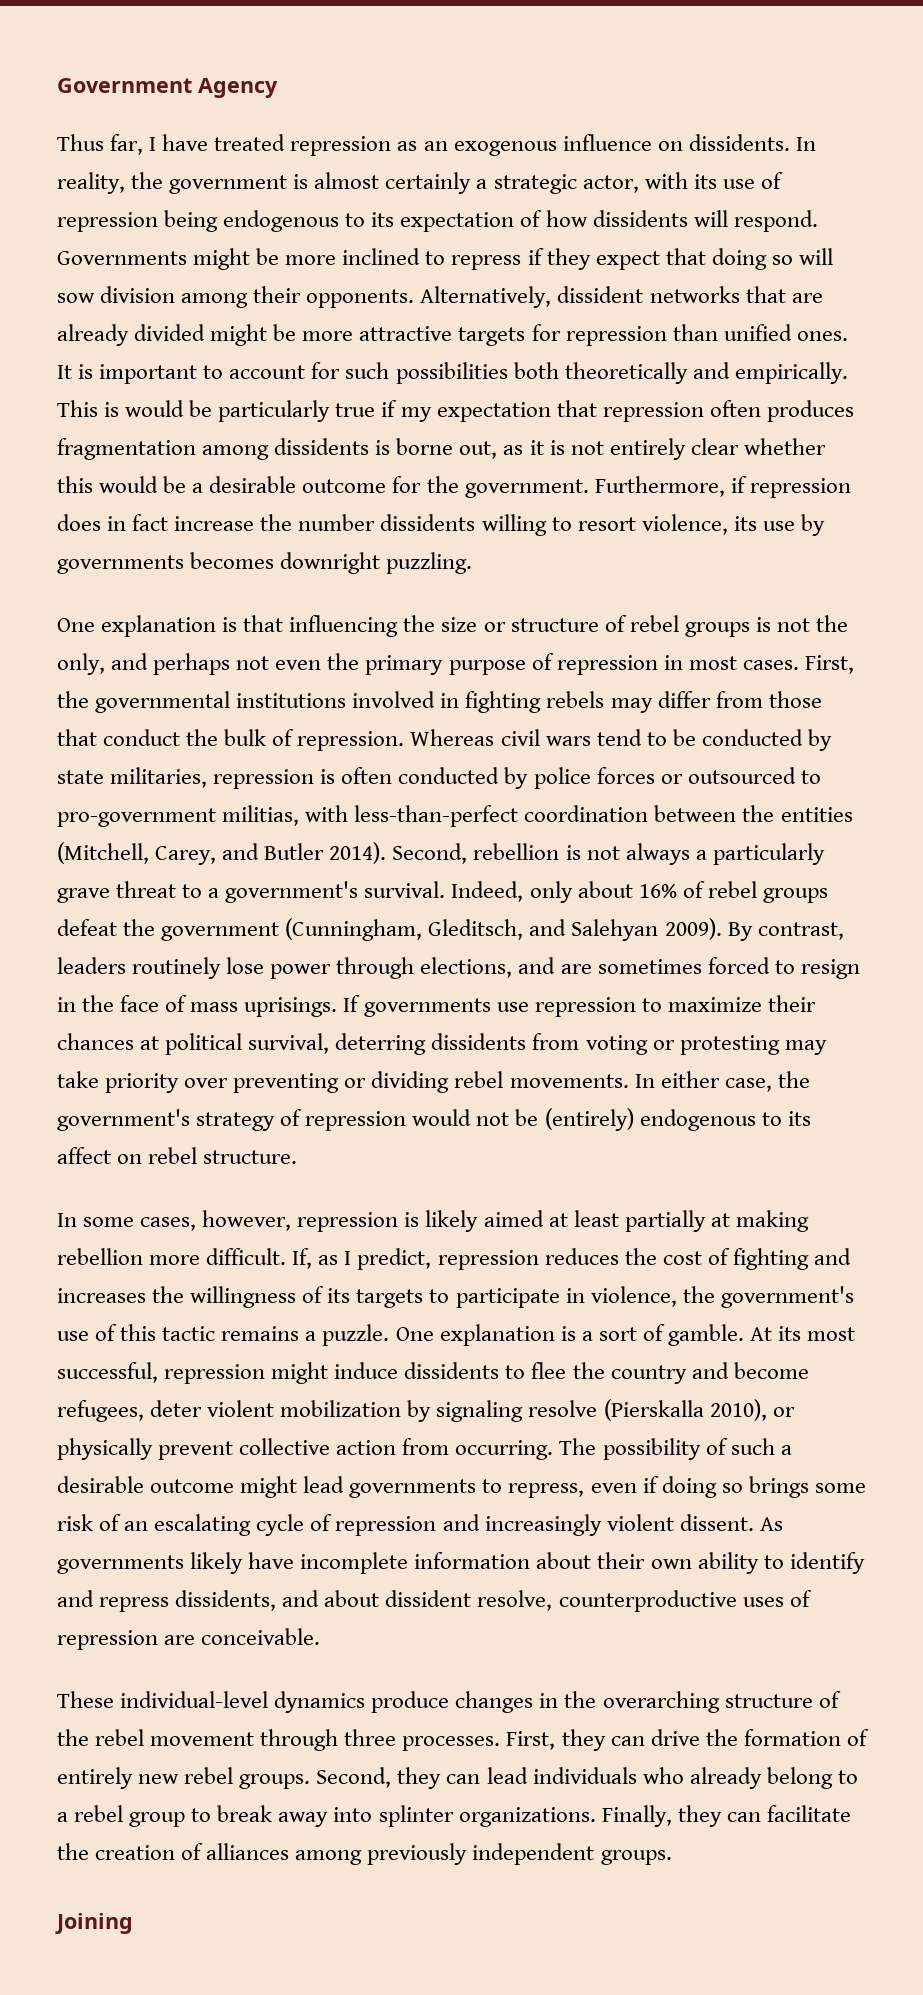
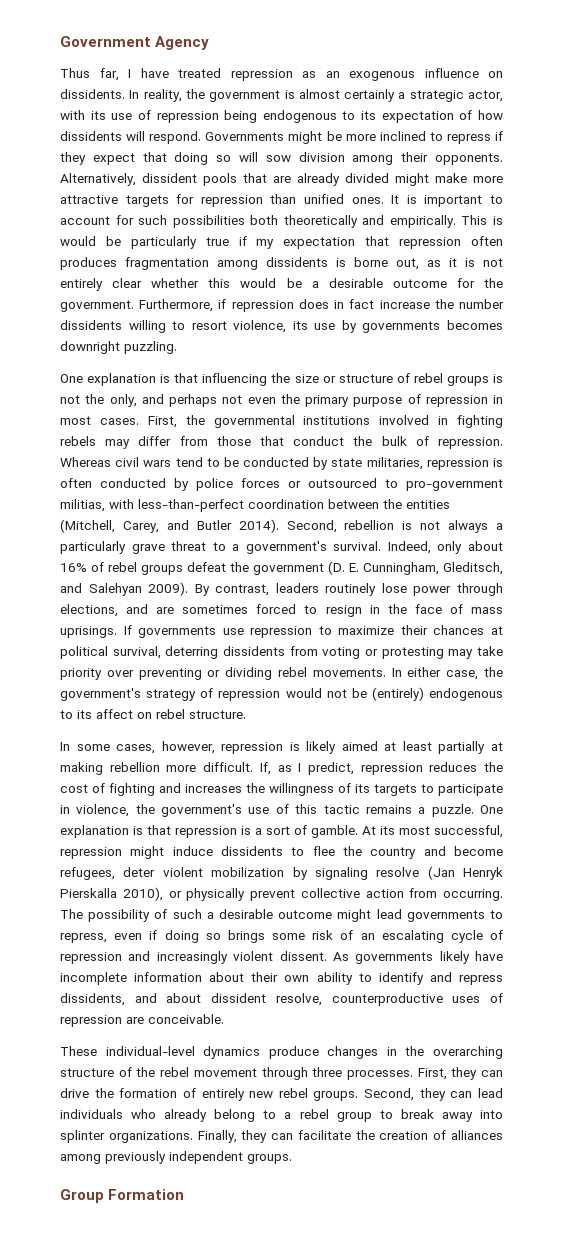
[649,286,740,303] networks -> [203,173,237,186] pools
[273,324,297,341] be -> [435,173,467,183] make
[285,918,423,941] (Cunningham, -> [328,561,439,575] (D. E. Cunningham,
(576, 1333) none -> [147,825,251,838] that repression is
[603,1399,704,1421] (Pierskalla -> [427,866,503,880] [60,888,117,898] (Jan Henryk Pierskalla
[55,1913,133,1934] Joining -> [60,1189,185,1203] Group Formation

